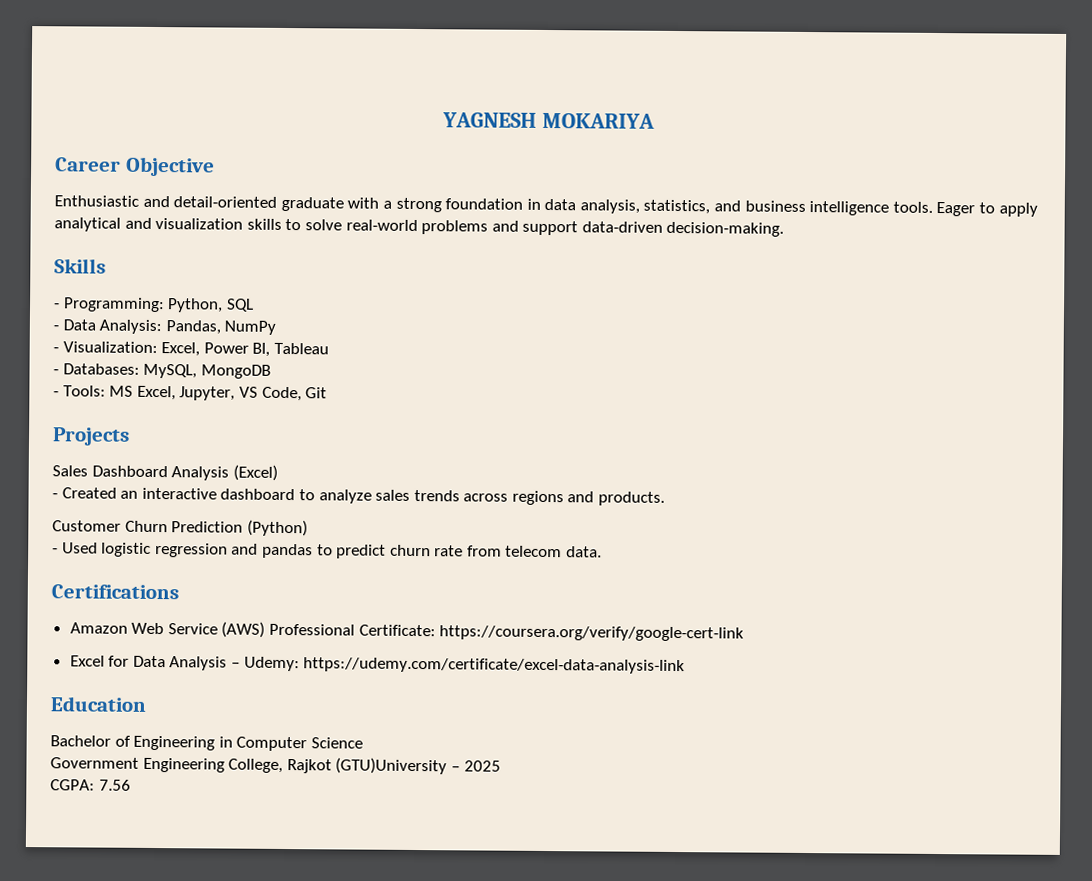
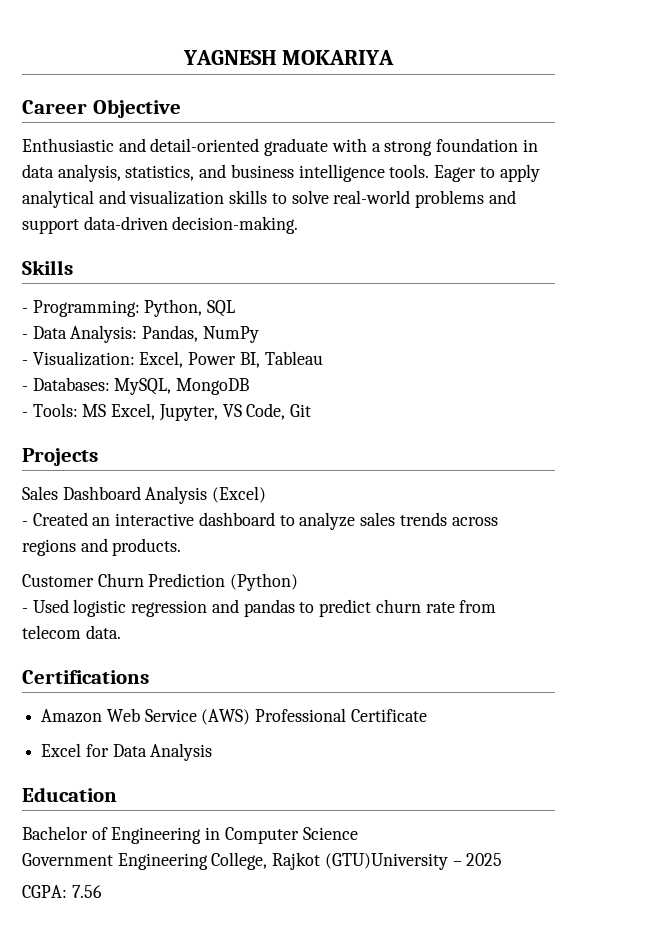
[358,624,745,642] Certificate: https://coursera.org/verify/google-cert-link -> [350,709,427,722] Certificate
[231,656,686,675] – Udemy: https://udemy.com/certificate/excel-data-analysis-link -> (213, 752) none

